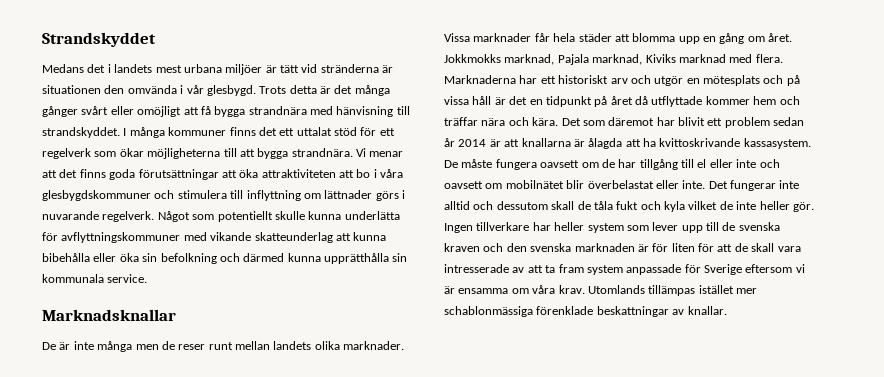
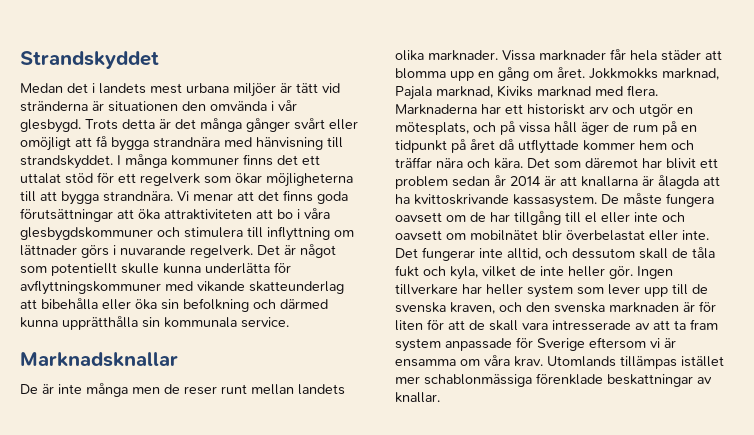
[42,64,84,73] Medans -> [20,83,63,93] Medan
[157,211,190,222] Något -> [257,244,336,258] Det är något
[353,232,387,241] kunna -> (37, 304) none
[703,75,760,86] mötesplats -> [395,122,469,135] mötesplats,
[494,96,528,105] är det -> [581,121,677,135] äger de rum på
[444,201,470,210] alltid -> [507,248,541,260] alltid,
[664,201,685,212] kyla -> [450,266,478,280] kyla,
[444,243,480,252] kraven -> [450,302,495,314] kraven,

